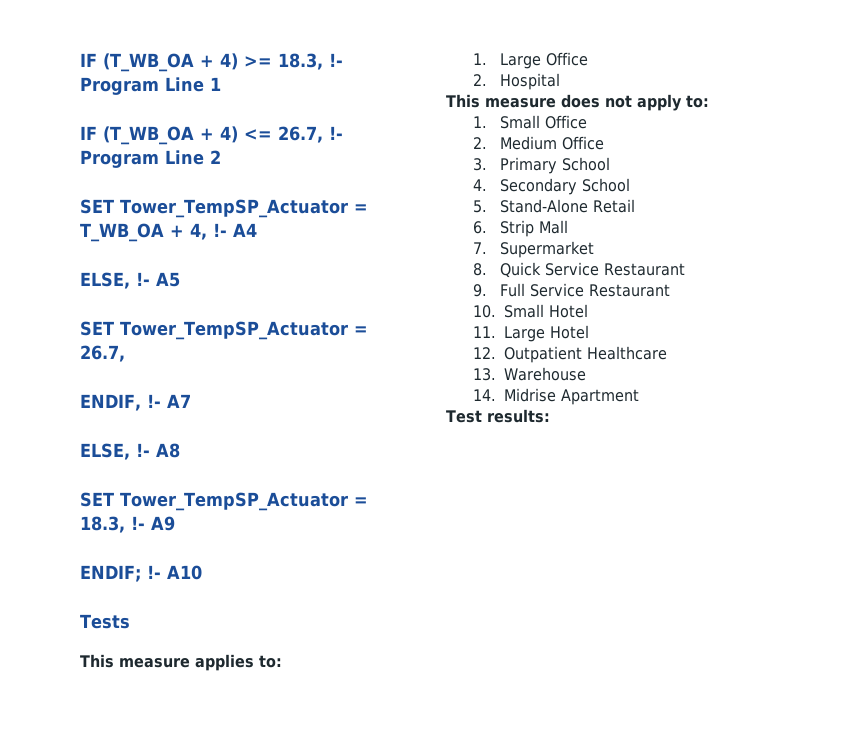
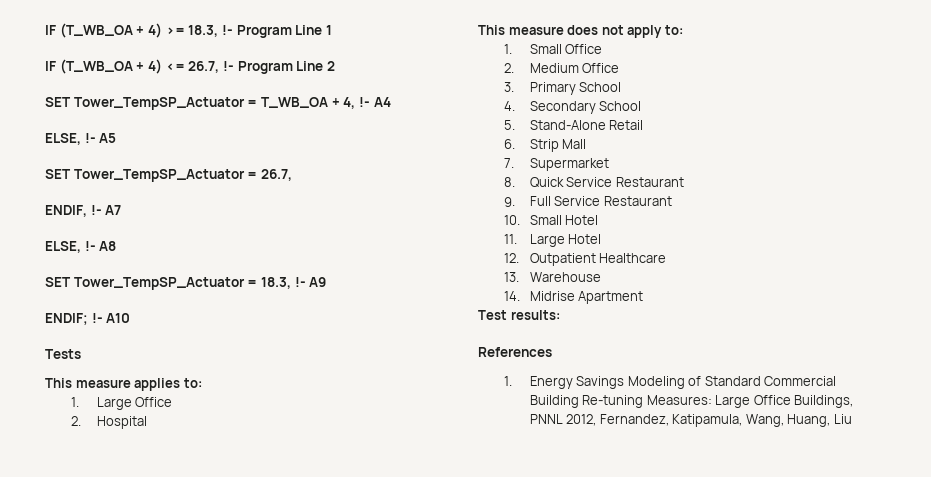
(550, 416) none -> [478,347,552,357] [503,376,837,389] [529,395,854,408] [529,414,852,427] // References // 1. Energy Savings Modeling of Standard Commercial Building Re-tuning Measures: Large Office Buildings, PNNL 2012, Fernandez, Katipamula, Wang, Huang, Liu

